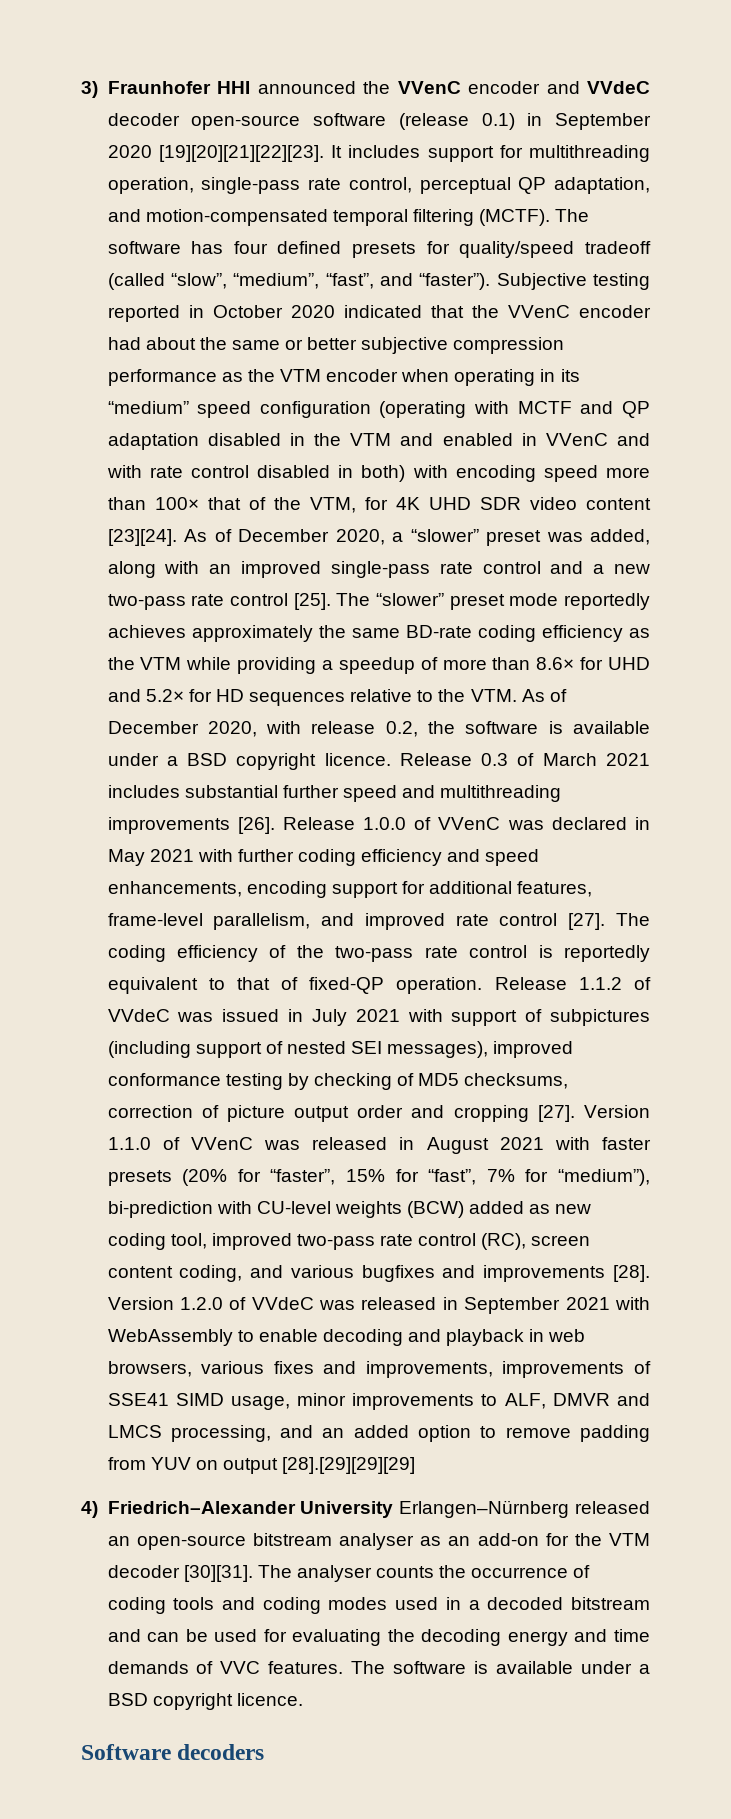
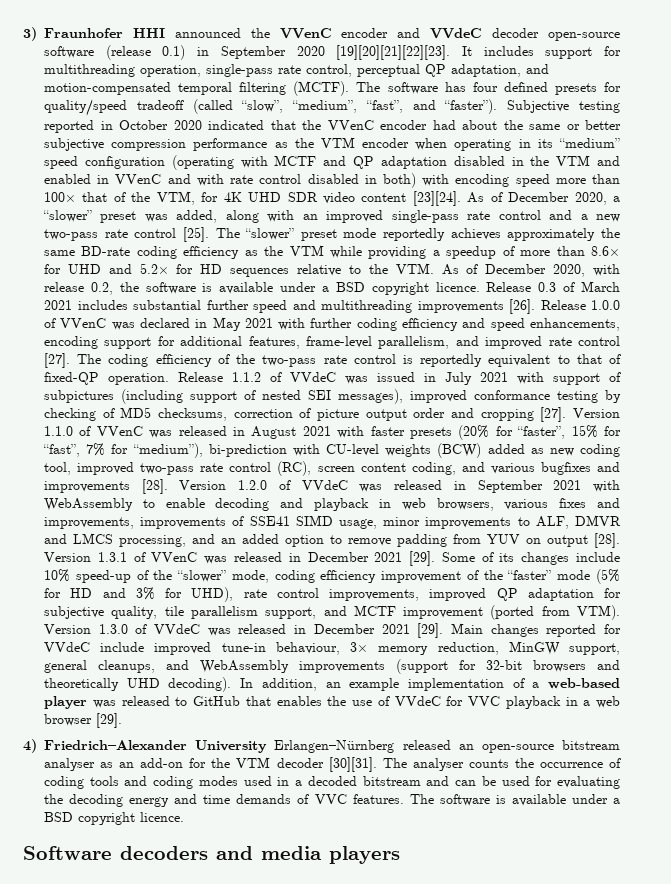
[282,1457,416,1474] [28].[29][29][29] -> [594,533,620,548] [44,551,620,566] [44,569,620,584] [44,587,621,602] [44,605,620,620] [44,623,621,638] [44,641,620,655] [44,659,620,674] [44,677,620,692] [44,696,620,709] [44,713,122,728] [28]. Version 1.3.1 of VVenC was released in December 2021 [29]. Some of its changes include 10% speed-up of the “slower” mode, coding efficiency improvement of the “faster” mode (5% for HD and 3% for UHD), rate control improvements, improved QP adaptation for subjective quality, tile parallelism support, and MCTF improvement (ported from VTM). Version 1.3.0 of VVdeC was released in December 2021 [29]. Main changes reported for VVdeC include improved tune-in behaviour, 3× memory reduction, MinGW support, general cleanups, and WebAssembly improvements (support for 32-bit browsers and theoretically UHD decoding). In addition, an example implementation of a web-based player was released to GitHub that enables the use of VVdeC for VVC playback in a web browser [29].
(265, 1752) none -> [216,846,400,864] and media players

